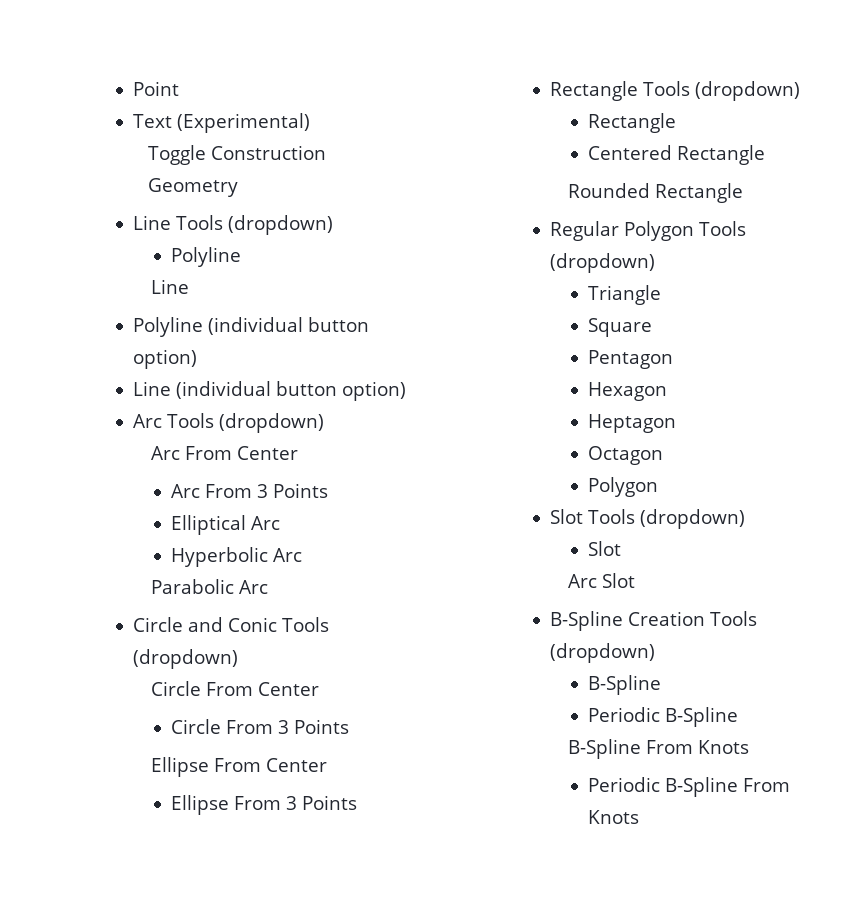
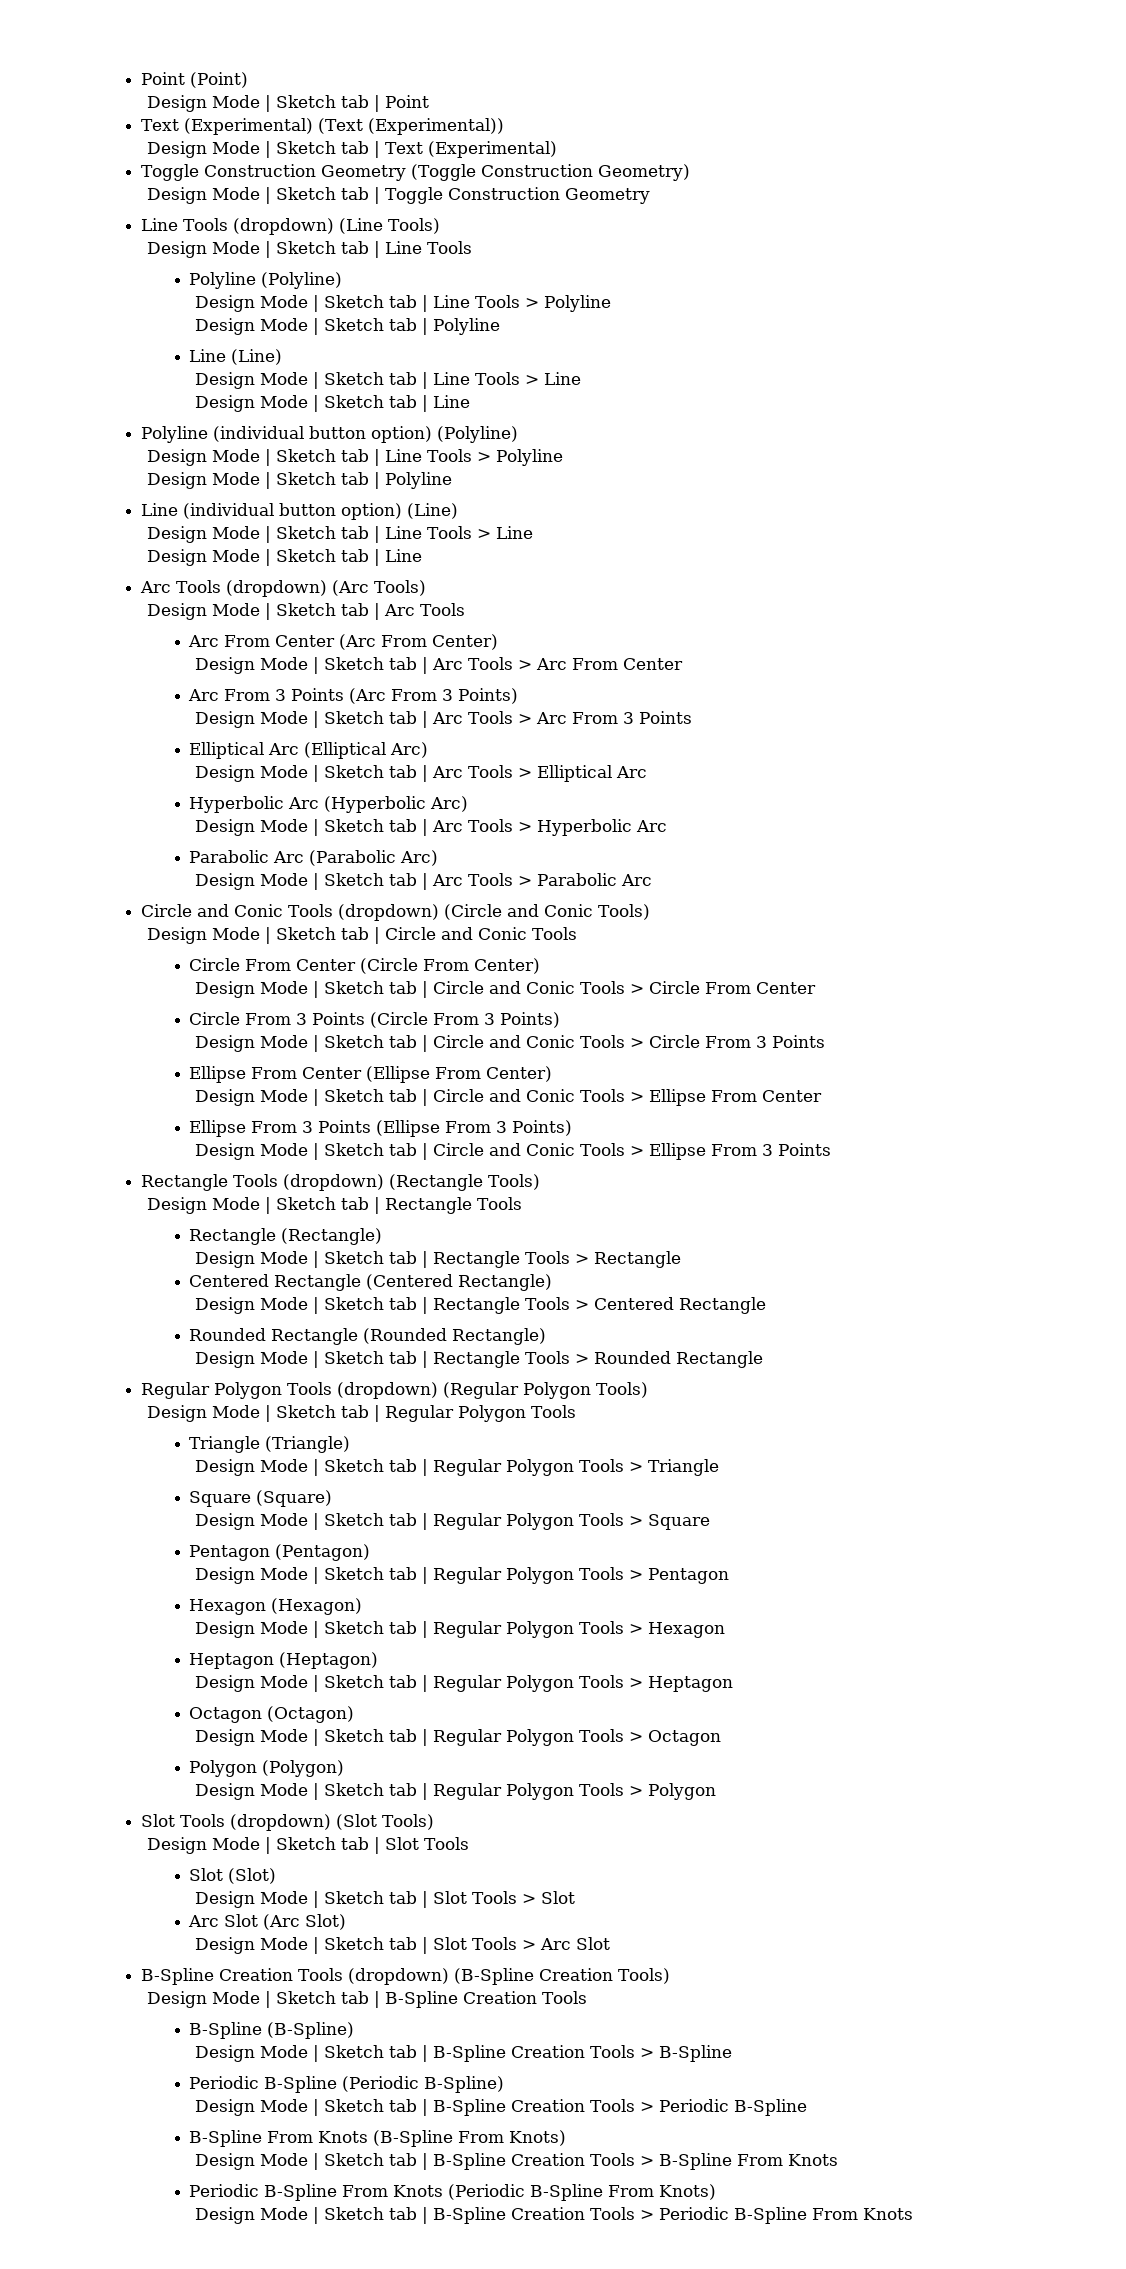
[132,81,179,96] [132,113,310,133] Point // Text (Experimental) // -> [141,72,249,88] [147,95,430,112] [141,118,505,135] [147,141,558,158] [141,164,691,181] [147,187,381,204] Point (Point) // Design Mode | Sketch tab | Point // Text (Experimental) (Text (Experimental)) // Design Mode | Sketch tab | Text (Experimental) // Toggle Construction Geometry (Toggle Construction Geometry) // Design Mode | Sketch tab |
[171,247,242,267] // Polyline // -> [339,218,441,234] [147,241,473,258] [189,272,343,289] [195,295,612,312] [195,318,501,335] [189,349,283,365] [195,372,582,389] [195,395,429,412] (Line Tools) // Design Mode | Sketch tab | Line Tools // Polyline (Polyline) // Design Mode | Sketch tab | Line Tools > Polyline // Design Mode | Sketch tab | Polyline // Line (Line) // Design Mode | Sketch tab | Line Tools > Line // Design Mode | Sketch tab |
[132,381,406,401] [132,413,324,433] // Line (individual button option) // Arc Tools (dropdown) // -> [437,426,519,443] [147,449,564,466] [147,472,453,489] [141,503,459,520] [147,526,534,543] [147,549,423,566] [140,580,427,597] [147,603,466,620] [188,634,499,650] [195,657,533,674] (Polyline) // Design Mode | Sketch tab | Line Tools > Polyline // Design Mode | Sketch tab | Polyline // Line (individual button option) (Line) // Design Mode | Sketch tab | Line Tools > Line // Design Mode | Sketch tab | Line // Arc Tools (dropdown) (Arc Tools) // Design Mode | Sketch tab | Arc Tools // Arc From Center (Arc From Center) // Design Mode | Sketch tab | Arc Tools >
[171,515,281,535] [171,547,303,567] // Elliptical Arc // Hyperbolic Arc // -> [349,688,519,704] [195,711,693,728] [189,742,429,759] [195,765,648,782] [189,796,469,813] [195,819,668,836] [189,850,439,866] [195,873,533,890] (Arc From 3 Points) // Design Mode | Sketch tab | Arc Tools > Arc From 3 Points // Elliptical Arc (Elliptical Arc) // Design Mode | Sketch tab | Arc Tools > Elliptical Arc // Hyperbolic Arc (Hyperbolic Arc) // Design Mode | Sketch tab | Arc Tools > Hyperbolic Arc // Parabolic Arc (Parabolic Arc) // Design Mode | Sketch tab | Arc Tools >
(238, 659) // -> [444,904,651,920] [147,927,578,944] [189,958,541,974] [195,981,645,998] (Circle and Conic Tools) // Design Mode | Sketch tab | Circle and Conic Tools // Circle From Center (Circle From Center) // Design Mode | Sketch tab | Circle and Conic Tools >
(350, 726) // -> [370,1012,561,1028] [195,1035,826,1052] [189,1066,553,1083] [195,1089,645,1106] (Circle From 3 Points) // Design Mode | Sketch tab | Circle and Conic Tools > Circle From 3 Points // Ellipse From Center (Ellipse From Center) // Design Mode | Sketch tab | Circle and Conic Tools >
[549,81,800,101] [588,113,677,133] [588,145,766,165] // Rectangle Tools (dropdown) // Rectangle // Centered Rectangle // -> [376,1120,573,1137] [195,1143,832,1160] [141,1174,541,1191] [147,1197,523,1214] [189,1228,383,1245] [195,1251,682,1268] [189,1274,553,1291] [195,1297,767,1314] [189,1328,547,1345] [195,1351,590,1368] (Ellipse From 3 Points) // Design Mode | Sketch tab | Circle and Conic Tools > Ellipse From 3 Points // Rectangle Tools (dropdown) (Rectangle Tools) // Design Mode | Sketch tab | Rectangle Tools // Rectangle (Rectangle) // Design Mode | Sketch tab | Rectangle Tools > Rectangle // Centered Rectangle (Centered Rectangle) // Design Mode | Sketch tab | Rectangle Tools > Centered Rectangle // Rounded Rectangle (Rounded Rectangle) // Design Mode | Sketch tab | Rectangle Tools >
[588,285,662,305] [588,318,653,337] [588,350,674,369] [588,382,668,401] [588,414,677,433] [588,446,664,465] [588,477,659,497] [549,509,745,529] [588,541,622,556] // Triangle // Square // Pentagon // Hexagon // Heptagon // Octagon // Polygon // Slot Tools (dropdown) // Slot // -> [443,1382,649,1399] [147,1405,577,1422] [189,1436,351,1453] [195,1459,720,1476] [189,1490,333,1507] [195,1513,711,1530] [189,1544,371,1561] [195,1567,730,1584] [189,1598,363,1615] [195,1621,726,1638] [189,1652,379,1669] [195,1675,734,1692] [189,1706,355,1723] [195,1729,722,1746] [189,1760,345,1777] [195,1783,717,1800] [141,1814,435,1831] [147,1837,470,1854] [189,1868,277,1884] [195,1891,576,1908] [188,1914,347,1930] [195,1937,537,1954] (Regular Polygon Tools) // Design Mode | Sketch tab | Regular Polygon Tools // Triangle (Triangle) // Design Mode | Sketch tab | Regular Polygon Tools > Triangle // Square (Square) // Design Mode | Sketch tab | Regular Polygon Tools > Square // Pentagon (Pentagon) // Design Mode | Sketch tab | Regular Polygon Tools > Pentagon // Hexagon (Hexagon) // Design Mode | Sketch tab | Regular Polygon Tools > Hexagon // Heptagon (Heptagon) // Design Mode | Sketch tab | Regular Polygon Tools > Heptagon // Octagon (Octagon) // Design Mode | Sketch tab | Regular Polygon Tools > Octagon // Polygon (Polygon) // Design Mode | Sketch tab | Regular Polygon Tools > Polygon // Slot Tools (dropdown) (Slot Tools) // Design Mode | Sketch tab | Slot Tools // Slot (Slot) // Design Mode | Sketch tab | Slot Tools > Slot // Arc Slot (Arc Slot) // Design Mode | Sketch tab | Slot Tools >
[588,675,662,695] [588,707,739,727] // B-Spline // Periodic B-Spline // -> [454,1968,671,1985] [147,1991,588,2008] [189,2022,355,2039] [195,2045,733,2062] [189,2076,505,2093] [195,2099,808,2116] [189,2130,567,2147] [195,2153,655,2170] (B-Spline Creation Tools) // Design Mode | Sketch tab | B-Spline Creation Tools // B-Spline (B-Spline) // Design Mode | Sketch tab | B-Spline Creation Tools > B-Spline // Periodic B-Spline (Periodic B-Spline) // Design Mode | Sketch tab | B-Spline Creation Tools > Periodic B-Spline // B-Spline From Knots (B-Spline From Knots) // Design Mode | Sketch tab | B-Spline Creation Tools >
(640, 817) none -> [448,2184,717,2201] [195,2207,914,2224] (Periodic B-Spline From Knots) // Design Mode | Sketch tab | B-Spline Creation Tools > Periodic B-Spline From Knots

